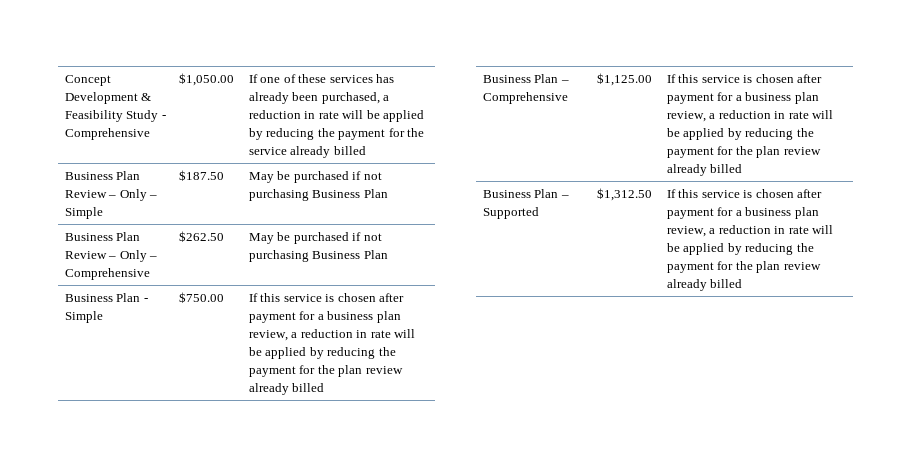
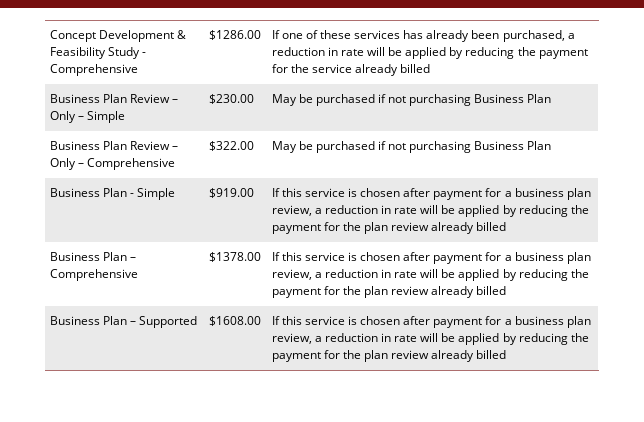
[178,73,234,86] $1,050.00 -> [208,30,261,40] $1286.00
[178,170,224,181] $187.50 -> [208,94,254,104] $230.00
[178,231,224,242] $262.50 -> [208,141,254,151] $322.00
[178,292,224,303] $750.00 -> [208,188,254,198] $919.00
[596,73,652,86] $1,125.00 -> [208,252,261,262] $1378.00
[596,188,652,201] $1,312.50 -> [208,316,261,326] $1608.00

